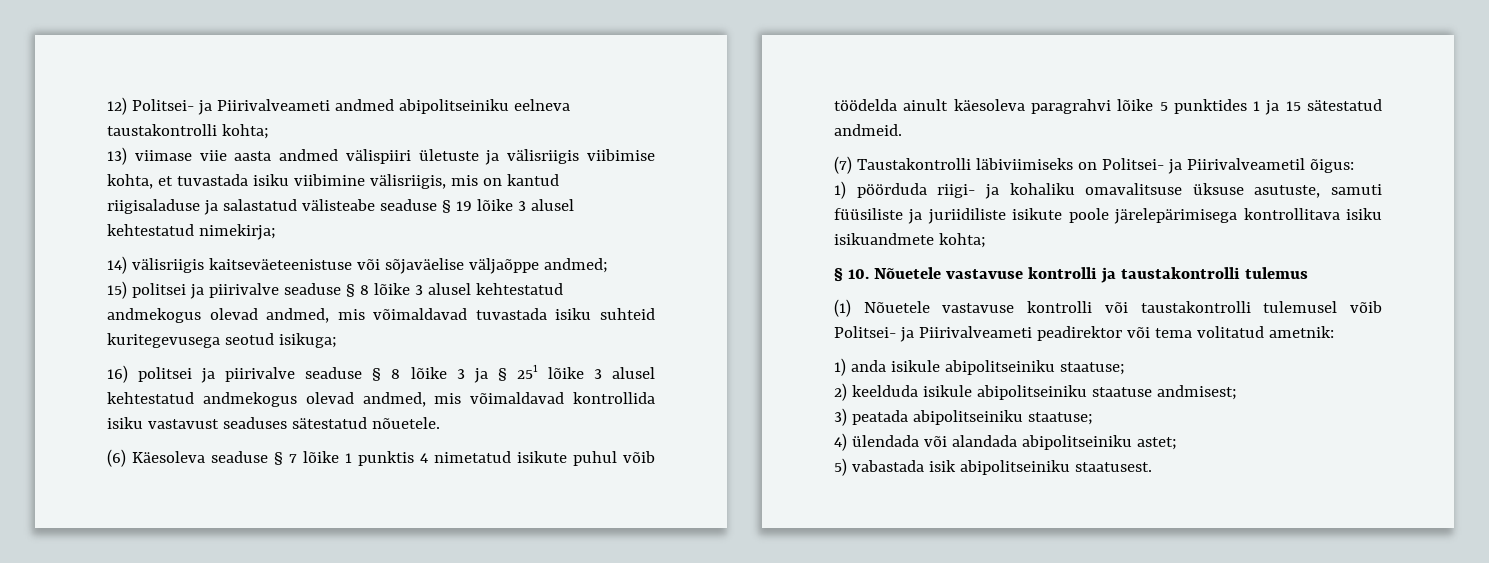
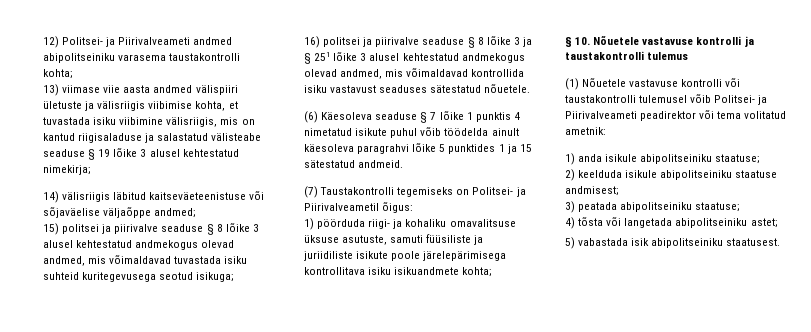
[513,99,570,111] eelneva -> [118,54,167,61] varasema
(204, 265) none -> [113,192,147,200] läbitud
[975,158,1073,170] läbiviimiseks -> [397,187,454,197] tegemiseks
[851,435,1017,447] ülendada või alandada -> [578,217,673,228] tõsta või langetada

